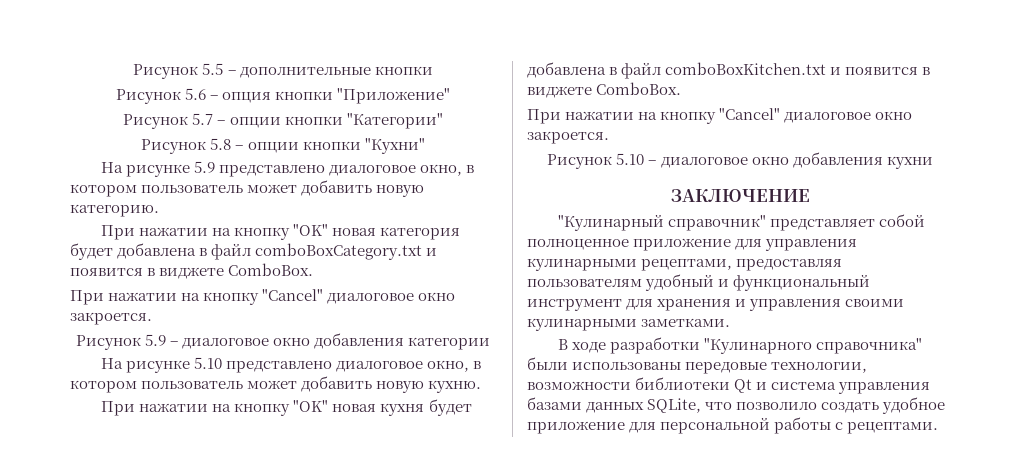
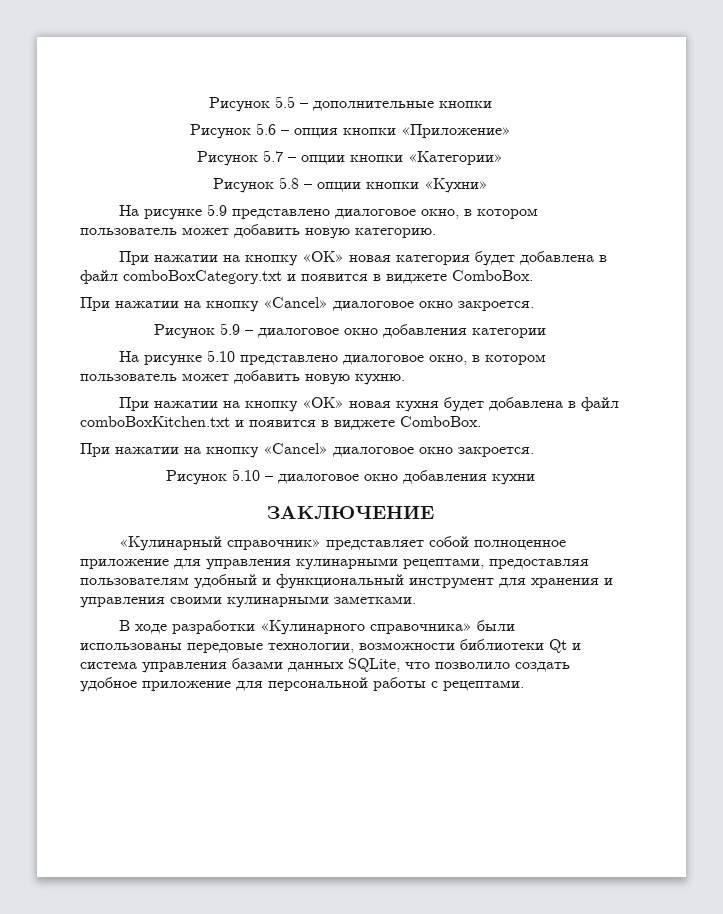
[337,88,451,104] "Приложение" -> [400,124,511,138] «Приложение»
[346,113,443,129] "Категории" -> [408,151,503,165] «Категории»
[364,138,425,154] "Кухни" -> [423,178,488,193] «Кухни»
[293,224,329,236] "OK" -> [301,251,344,262] «OK»
[262,289,324,301] "Cancel" -> [263,297,328,308] «Cancel»
[293,400,329,412] "OK" -> [301,397,344,408] «OK»
[719,108,781,120] "Cancel" -> [263,443,328,454] «Cancel»
[558,214,767,231] "Кулинарный справочник" -> [118,536,321,551] «Кулинарный справочник»
[704,338,923,354] "Кулинарного справочника" -> [259,620,472,635] «Кулинарного справочника»

